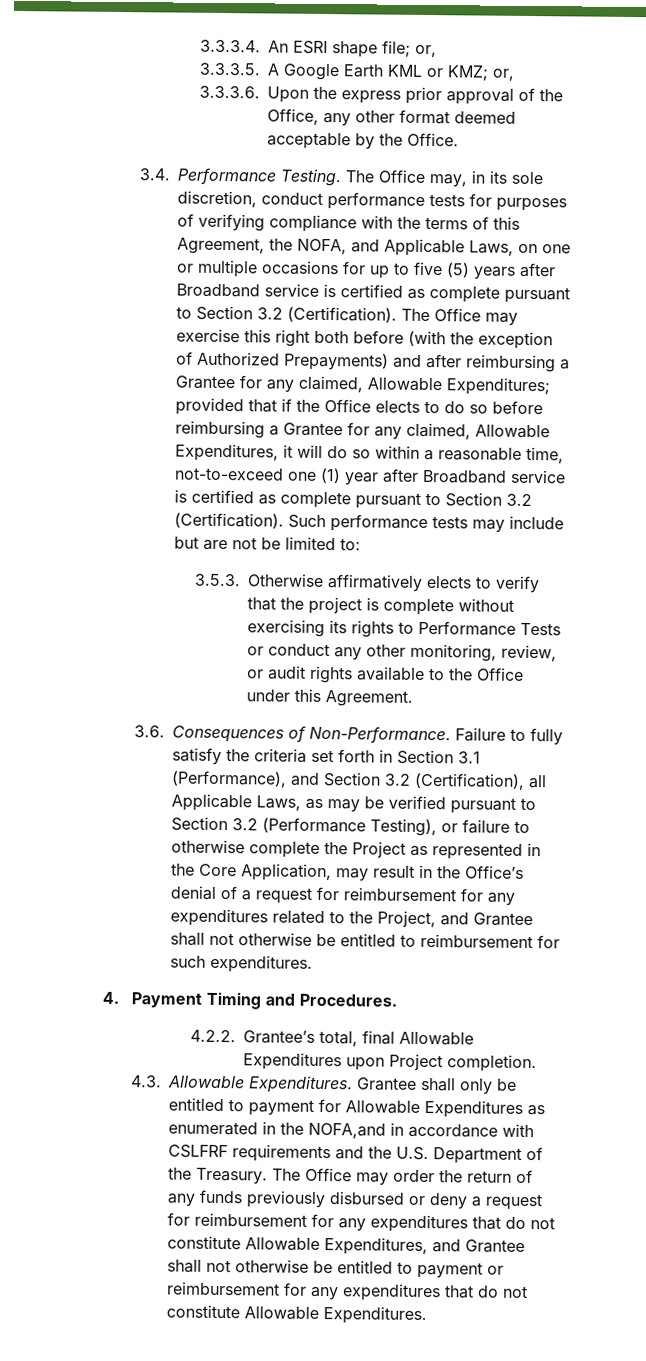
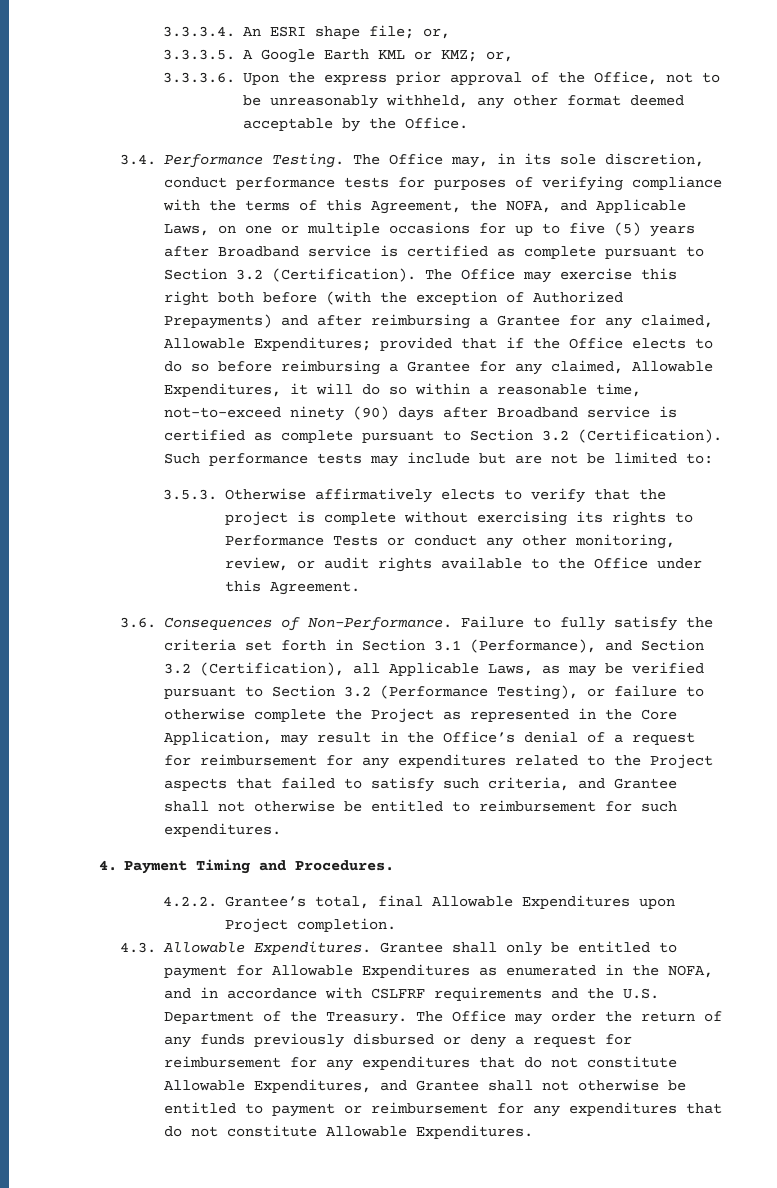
(319, 116) none -> [666,72,721,83] [243,94,469,109] not to be unreasonably withheld,
[287,467,380,486] one (1) year -> [289,406,434,421] ninety (90) days
[377,910,437,929] Project, -> [649,754,713,769] [163,777,569,792] Project aspects that failed to satisfy such criteria,
[308,1122,387,1139] NOFA,and -> [667,965,713,978] [163,988,191,999] NOFA, and

